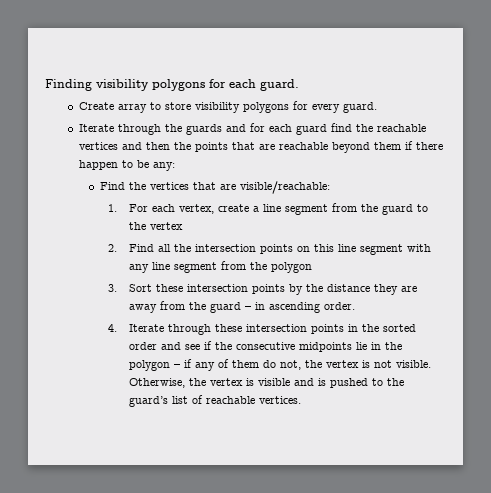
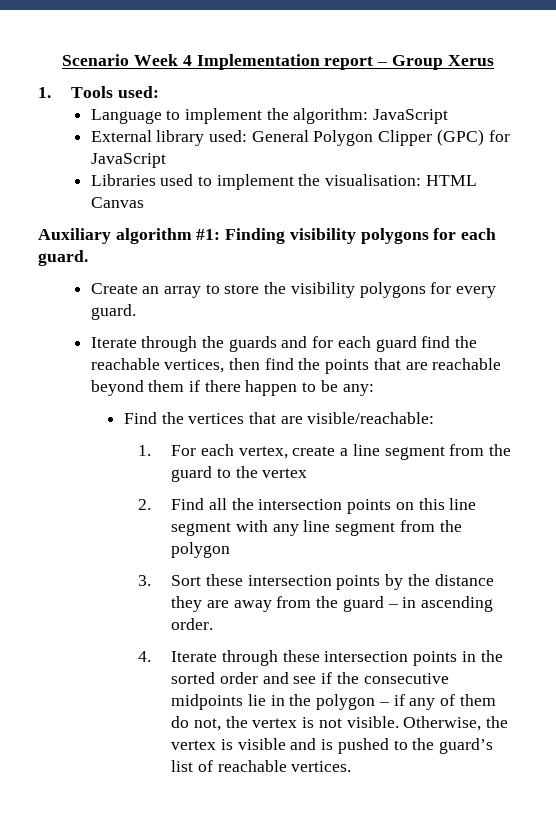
(45, 85) none -> [62,54,494,70] [38,86,160,98] [90,108,449,124] [90,129,510,146] [90,153,166,168] [90,174,477,190] [90,197,144,208] [38,228,221,244] Scenario Week 4 Implementation report – Group Xerus // 1. Tools used: // Language to implement the algorithm: JavaScript // External library used: General Polygon Clipper (GPC) for JavaScript // Libraries used to implement the visualisation: HTML Canvas // Auxiliary algorithm #1:
(114, 106) none -> [142,286,160,294] an
(191, 106) none -> [264,282,287,294] the
[78,142,170,150] vertices and then -> [164,358,294,373] vertices, then find

